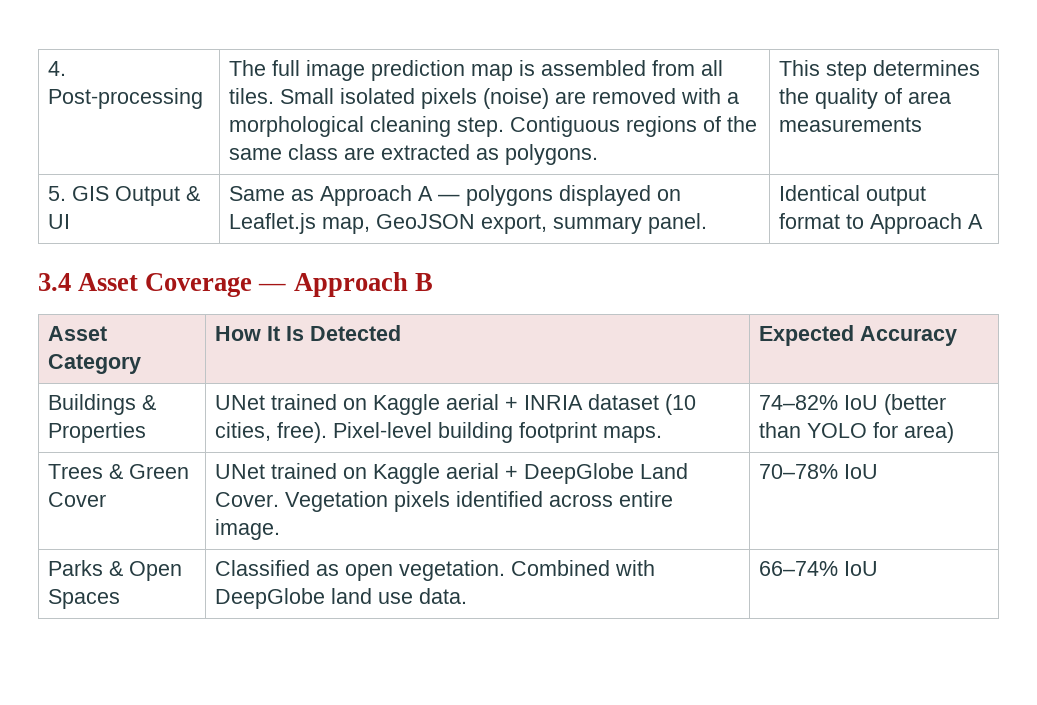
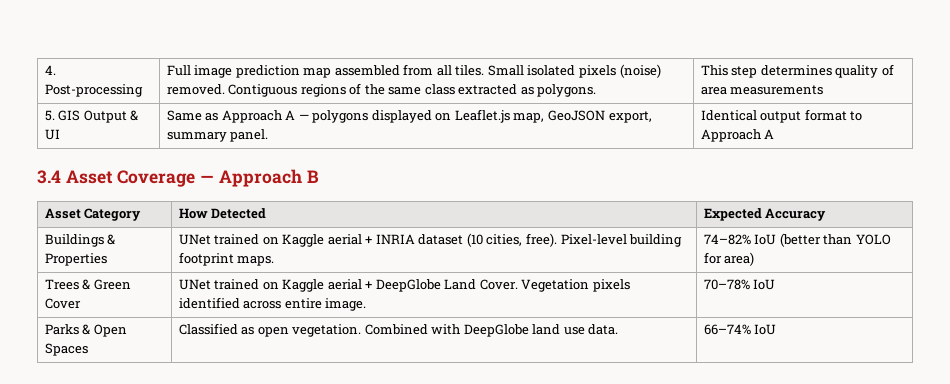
[229,60,301,76] The full -> [166,65,191,76] Full
[519,60,536,76] is -> (332, 73) none
[555,88,740,104] [229,116,505,137] are removed with a morphological cleaning step. -> [166,84,225,95] removed.
[344,147,376,160] are -> (455, 89) none
[779,88,810,104] the -> (832, 70) none
[267,326,305,341] It Is -> (208, 213) none

